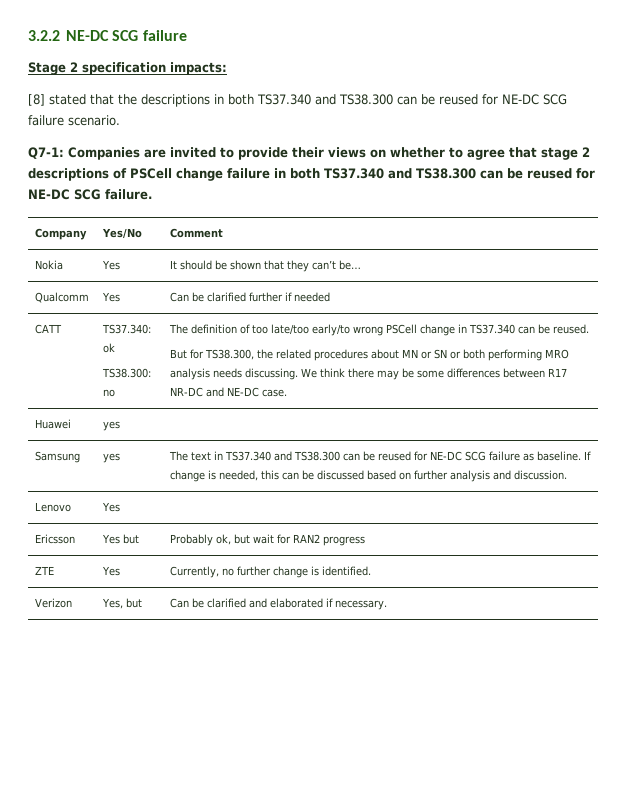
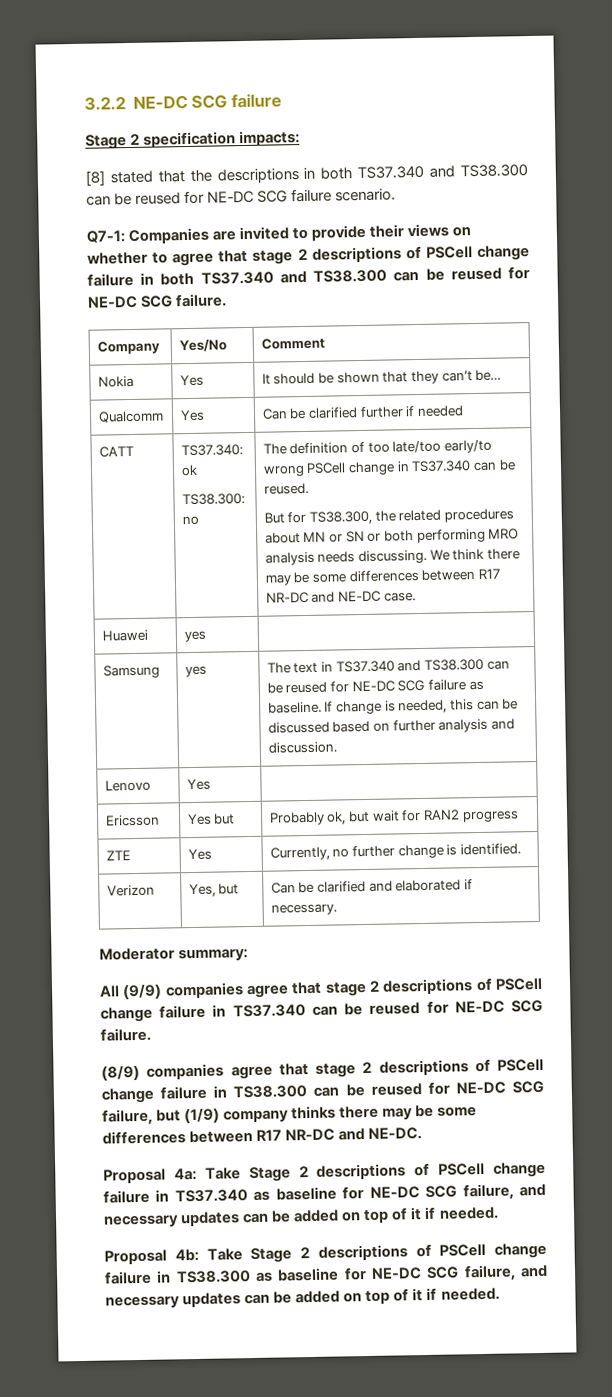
(387, 605) none -> [99,947,249,962] [99,977,543,1000] [100,999,543,1023] [100,1027,151,1042] [101,1058,544,1081] [101,1080,544,1104] [102,1104,478,1126] [102,1127,423,1145] [103,1161,546,1184] [103,1183,547,1204] [103,1206,499,1228] [104,1242,547,1265] [104,1264,548,1285] [105,1287,500,1309] // Moderator summary: // All (9/9) companies agree that stage 2 descriptions of PSCell change failure in TS37.340 can be reused for NE-DC SCG failure. // (8/9) companies agree that stage 2 descriptions of PSCell change failure in TS38.300 can be reused for NE-DC SCG failure, but (1/9) company thinks there may be some differences between R17 NR-DC and NE-DC. // Proposal 4a: Take Stage 2 descriptions of PSCell change failure in TS37.340 as baseline for NE-DC SCG failure, and necessary updates can be added on top of it if needed. // Proposal 4b: Take Stage 2 descriptions of PSCell change failure in TS38.300 as baseline for NE-DC SCG failure, and necessary updates can be added on top of it if needed.

